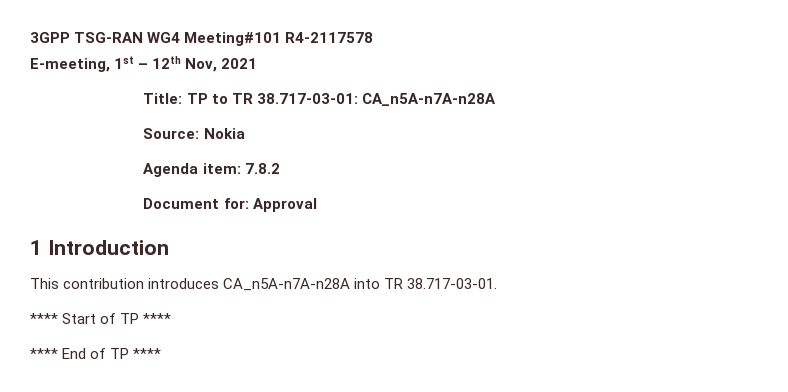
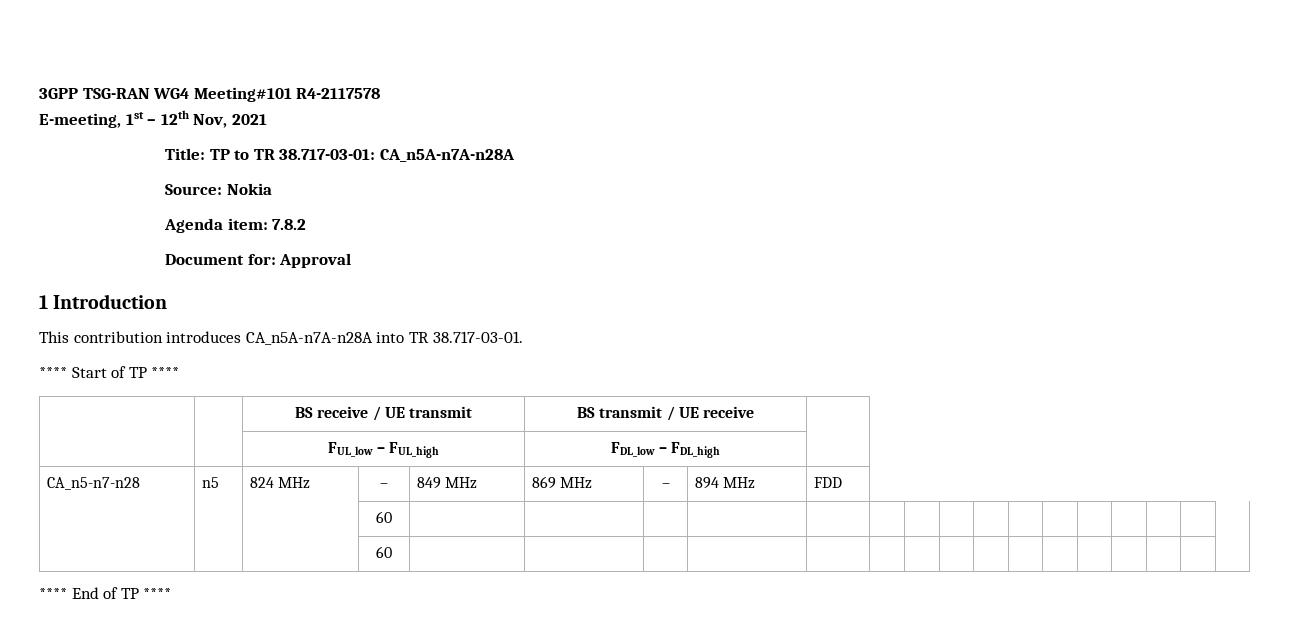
(172, 318) none -> [295,406,472,421] [577,406,754,421] [327,442,440,458] [610,442,721,458] [46,477,140,490] [201,477,219,488] [249,477,311,489] [380,483,388,488] [416,477,478,489] [531,476,593,489] [661,483,670,488] [694,477,756,489] [813,477,842,488] [376,511,392,523] [376,546,392,558] // | | BS receive / UE transmit | BS transmit / UE receive | // | | FUL_low – FUL_high | FDL_low – FDL_high | // CA_n5-n7-n28 | n5 | 824 MHz | – | 849 MHz | 869 MHz | – | 894 MHz | FDD // | | | 60 | | | | | | | | | | | | | | | | // | | | 60 | | | | | | | | | | | | | | | |

